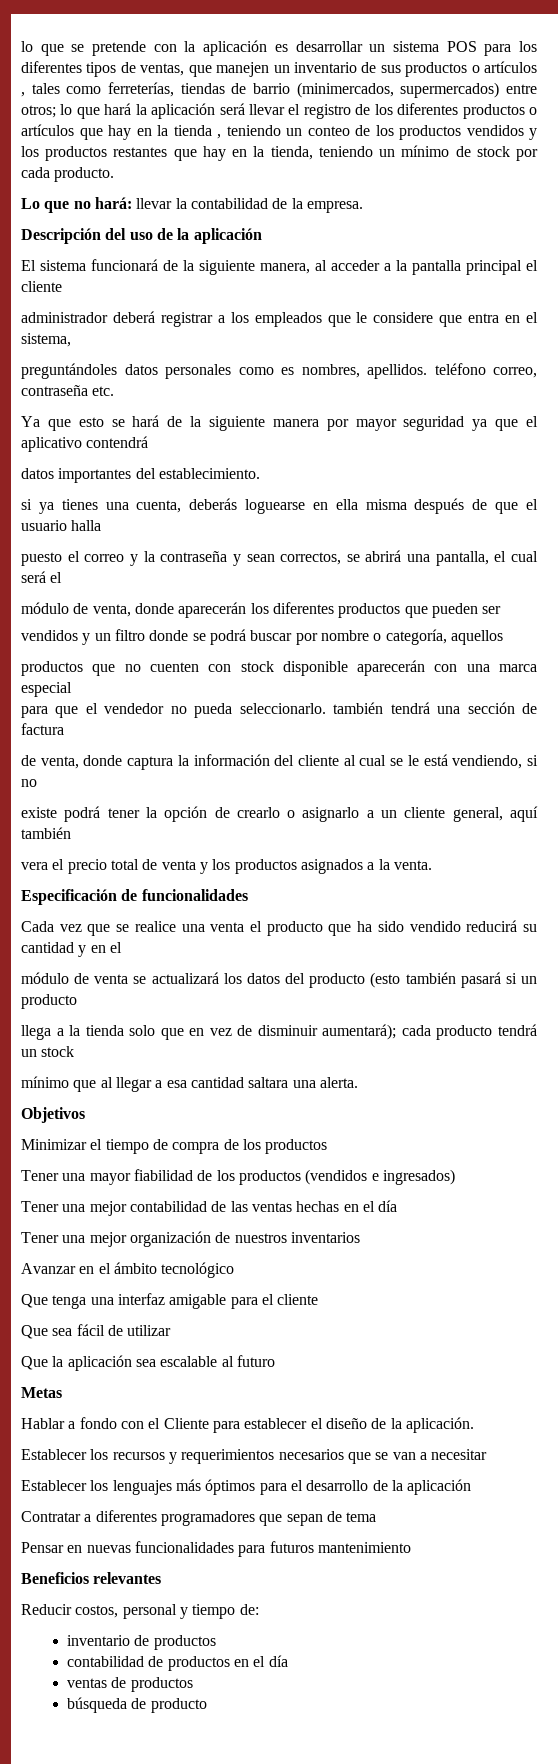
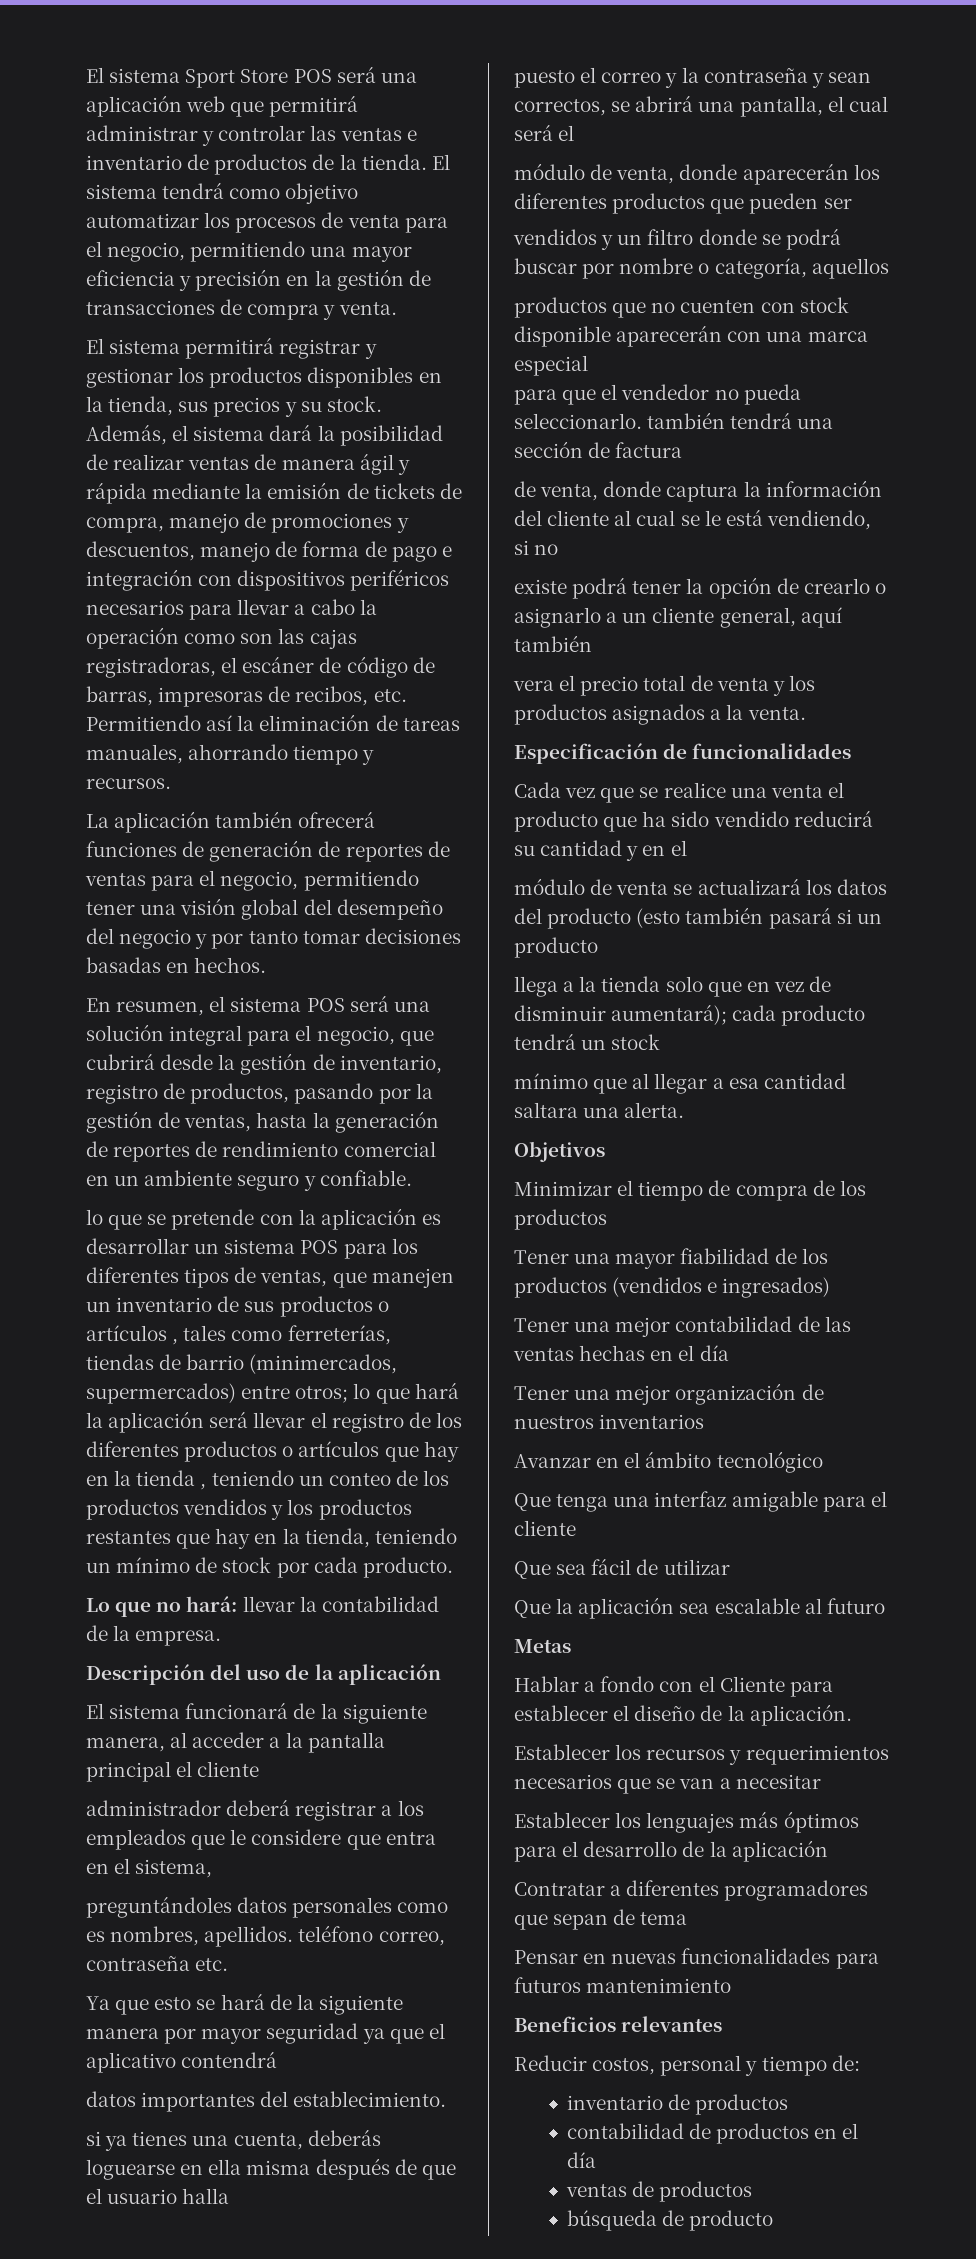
(21, 46) none -> [86,66,417,88] [86,95,359,117] [86,125,417,146] [86,154,450,175] [86,182,359,204] [86,212,448,233] [86,241,412,262] [86,269,431,291] [86,299,397,320] [86,337,377,359] [86,367,442,388] [86,396,382,417] [86,424,443,446] [86,453,410,475] [86,482,462,504] [86,512,409,533] [86,541,452,562] [86,569,450,591] [86,599,377,620] [86,627,357,649] [86,656,435,678] [86,686,407,707] [86,714,460,731] [86,744,375,765] [86,778,171,789] [86,811,376,833] [86,840,450,862] [85,870,419,891] [86,898,443,920] [86,928,461,949] [86,957,267,973] [86,995,430,1016] [86,1024,434,1046] [86,1053,442,1075] [86,1083,433,1104] [86,1111,439,1133] [86,1141,436,1162] [86,1170,412,1191] El sistema Sport Store POS será una aplicación web que permitirá administrar y controlar las ventas e inventario de productos de la tienda. El sistema tendrá como objetivo automatizar los procesos de venta para el negocio, permitiendo una mayor eficiencia y precisión en la gestión de transacciones de compra y venta. // El sistema permitirá registrar y gestionar los productos disponibles en la tienda, sus precios y su stock. Además, el sistema dará la posibilidad de realizar ventas de manera ágil y rápida mediante la emisión de tickets de compra, manejo de promociones y descuentos, manejo de forma de pago e integración con dispositivos periféricos necesarios para llevar a cabo la operación como son las cajas registradoras, el escáner de código de barras, impresoras de recibos, etc. Permitiendo así la eliminación de tareas manuales, ahorrando tiempo y recursos. // La aplicación también ofrecerá funciones de generación de reportes de ventas para el negocio, permitiendo tener una visión global del desempeño del negocio y por tanto tomar decisiones basadas en hechos. // En resumen, el sistema POS será una solución integral para el negocio, que cubrirá desde la gestión de inventario, registro de productos, pasando por la gestión de ventas, hasta la generación de reportes de rendimiento comercial en un ambiente seguro y confiable. //

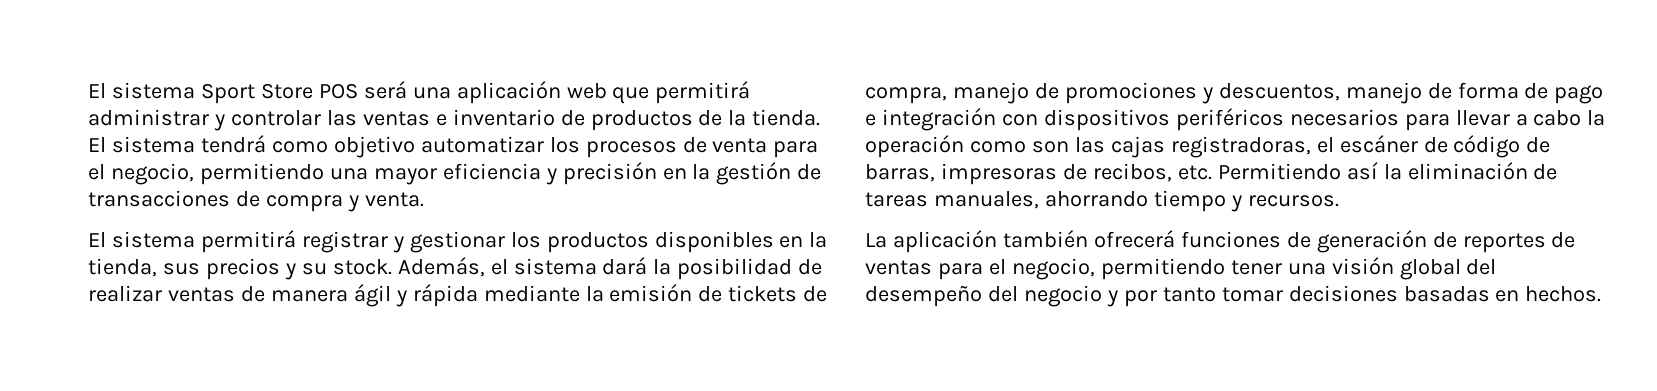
[86,995,430,1016] [86,1024,434,1046] [86,1053,442,1075] [86,1083,433,1104] [86,1111,439,1133] [86,1141,436,1162] [86,1170,412,1191] [86,1208,441,1230] [86,1238,418,1259] [86,1267,454,1288] [86,1296,389,1317] [86,1325,391,1345] [86,1354,398,1374] [86,1382,459,1404] [86,1411,462,1433] [86,1441,459,1462] [86,1470,450,1490] [86,1499,412,1520] [86,1528,457,1549] [86,1557,453,1578] [86,1596,439,1617] [86,1625,222,1646] [86,1664,441,1685] [86,1702,427,1724] [86,1732,385,1753] [86,1761,260,1782] [86,1799,424,1821] [86,1829,436,1850] [86,1858,213,1878] [86,1896,449,1918] [86,1925,445,1947] [86,1956,229,1971] [86,1993,403,2015] [86,2023,445,2044] [86,2051,278,2073] [86,2091,447,2112] [86,2129,381,2151] [86,2158,456,2180] [86,2188,230,2204] [514,67,871,88] [514,95,888,117] [514,124,575,141] [514,163,880,185] [514,193,852,214] [513,228,841,250] [514,258,889,279] [514,297,849,318] [514,325,868,347] [514,355,588,376] [514,384,801,405] [514,412,834,429] [514,441,683,458] [514,480,882,502] [514,509,871,530] [514,540,559,555] [514,577,886,599] [514,607,842,628] [514,635,592,652] [513,675,815,696] [514,704,806,725] [514,743,852,764] [514,782,844,803] [514,810,873,832] [514,840,687,861] [514,878,887,895] [514,907,882,929] [514,937,598,958] [514,976,832,997] [514,1004,866,1026] [514,1033,661,1050] [514,1073,846,1094] [514,1102,685,1118] [514,1141,605,1162] [514,1180,866,1201] [514,1209,607,1230] [514,1248,828,1269] [514,1277,831,1298] [514,1316,851,1337] [513,1345,729,1361] [514,1383,824,1405] [514,1414,705,1429] [514,1451,823,1473] [514,1491,887,1512] [514,1520,576,1536] [514,1558,730,1579] [514,1597,885,1619] [514,1639,571,1653] [514,1676,833,1697] [514,1704,852,1726] [514,1744,889,1765] [514,1774,821,1794] [514,1811,859,1833] [514,1840,828,1862] [514,1880,869,1901] [514,1909,688,1930] [514,1948,879,1969] [514,1977,732,1993] [514,2016,723,2032] [514,2055,860,2076] [566,2094,789,2115] [566,2123,859,2144] [566,2152,596,2168] [565,2181,753,2202] [566,2210,774,2231] // En resumen, el sistema POS será una solución integral para el negocio, que cubrirá desde la gestión de inventario, registro de productos, pasando por la gestión de ventas, hasta la generación de reportes de rendimiento comercial en un ambiente seguro y confiable. // lo que se pretende con la aplicación es desarrollar un sistema POS para los diferentes tipos de ventas, que manejen un inventario de sus productos o artículos , tales como ferreterías, tiendas de barrio (minimercados, supermercados) entre otros; lo que hará la aplicación será llevar el registro de los diferentes productos o artículos que hay en la tienda , teniendo un conteo de los productos vendidos y los productos restantes que hay en la tienda, teniendo un mínimo de stock por cada producto. // Lo que no hará: llevar la contabilidad de la empresa. // Descripción del uso de la aplicación // El sistema funcionará de la siguiente manera, al acceder a la pantalla principal el cliente // administrador deberá registrar a los empleados que le considere que entra en el sistema, // preguntándoles datos personales como es nombres, apellidos. teléfono correo, contraseña etc. // Ya que esto se hará de la siguiente manera por mayor seguridad ya que el aplicativo contendrá // datos importantes del establecimiento. // si ya tienes una cuenta, deberás loguearse en ella misma después de que el usuario halla // puesto el correo y la contraseña y sean correctos, se abrirá una pantalla, el cual será el // módulo de venta, donde aparecerán los diferentes productos que pueden ser // vendidos y un filtro donde se podrá buscar por nombre o categoría, aquellos // productos que no cuenten con stock disponible aparecerán con una marca especial // para que el vendedor no pueda seleccionarlo. también tendrá una sección de factura // de venta, donde captura la información del cliente al cual se le está vendiendo, si no // existe podrá tener la opción de crearlo o asignarlo a un cliente general, aquí también // vera el precio total de venta y los productos asignados a la venta. // Especificación de funcionalidades // Cada vez que se realice una venta el producto que ha sido vendido reducirá su cantidad y en el // módulo de venta se actualizará los datos del producto (esto también pasará si un producto // llega a la tienda solo que en vez de disminuir aumentará); cada producto tendrá un stock // mínimo que al llegar a esa cantidad saltara una alerta. // Objetivos // Minimizar el tiempo de compra de los productos // Tener una mayor fiabilidad de los productos (vendidos e ingresados) // Tener una mejor contabilidad de las ventas hechas en el día // Tener una mejor organización de nuestros inventarios // Avanzar en el ámbito tecnológico // Que tenga una interfaz amigable para el cliente // Que sea fácil de utilizar // Que la aplicación sea escalable al futuro // Metas // Hablar a fondo con el Cliente para establecer el diseño de la aplicación. // Establecer los recursos y requerimientos necesarios que se van a necesitar // Establecer los lenguajes más óptimos para el desarrollo de la aplicación // Contratar a diferentes programadores que sepan de tema // Pensar en nuevas funcionalidades para futuros mantenimiento // Beneficios relevantes // Reducir costos, personal y tiempo de: // inventario de productos // contabilidad de productos en el día // ventas de productos // búsqueda de producto -> (1602, 294) none

